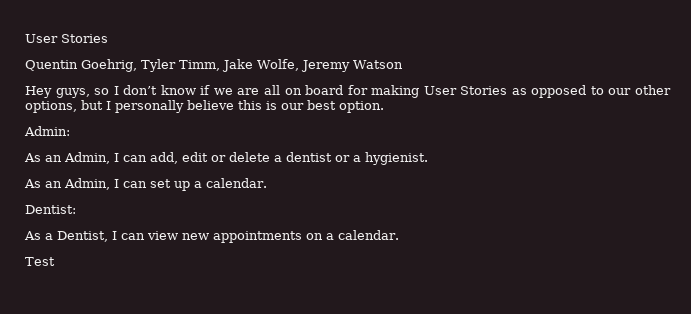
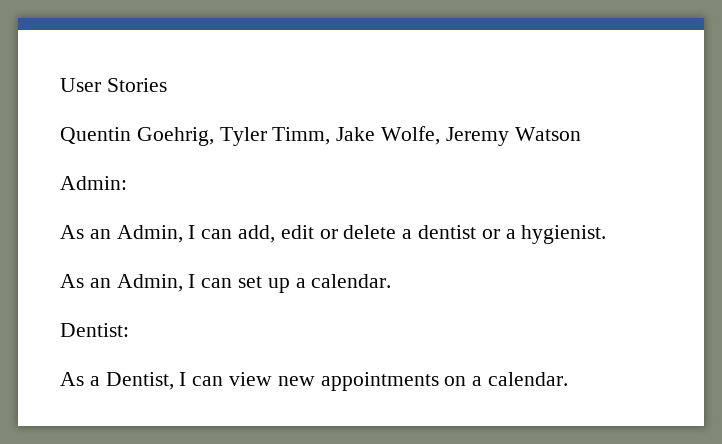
[25,85,671,98] [25,100,384,113] // Hey guys, so I don’t know if we are all on board for making User Stories as opposed to our other options, but I personally believe this is our best option. -> (581, 134) none
[25,257,55,266] // Test -> (569, 379) none

